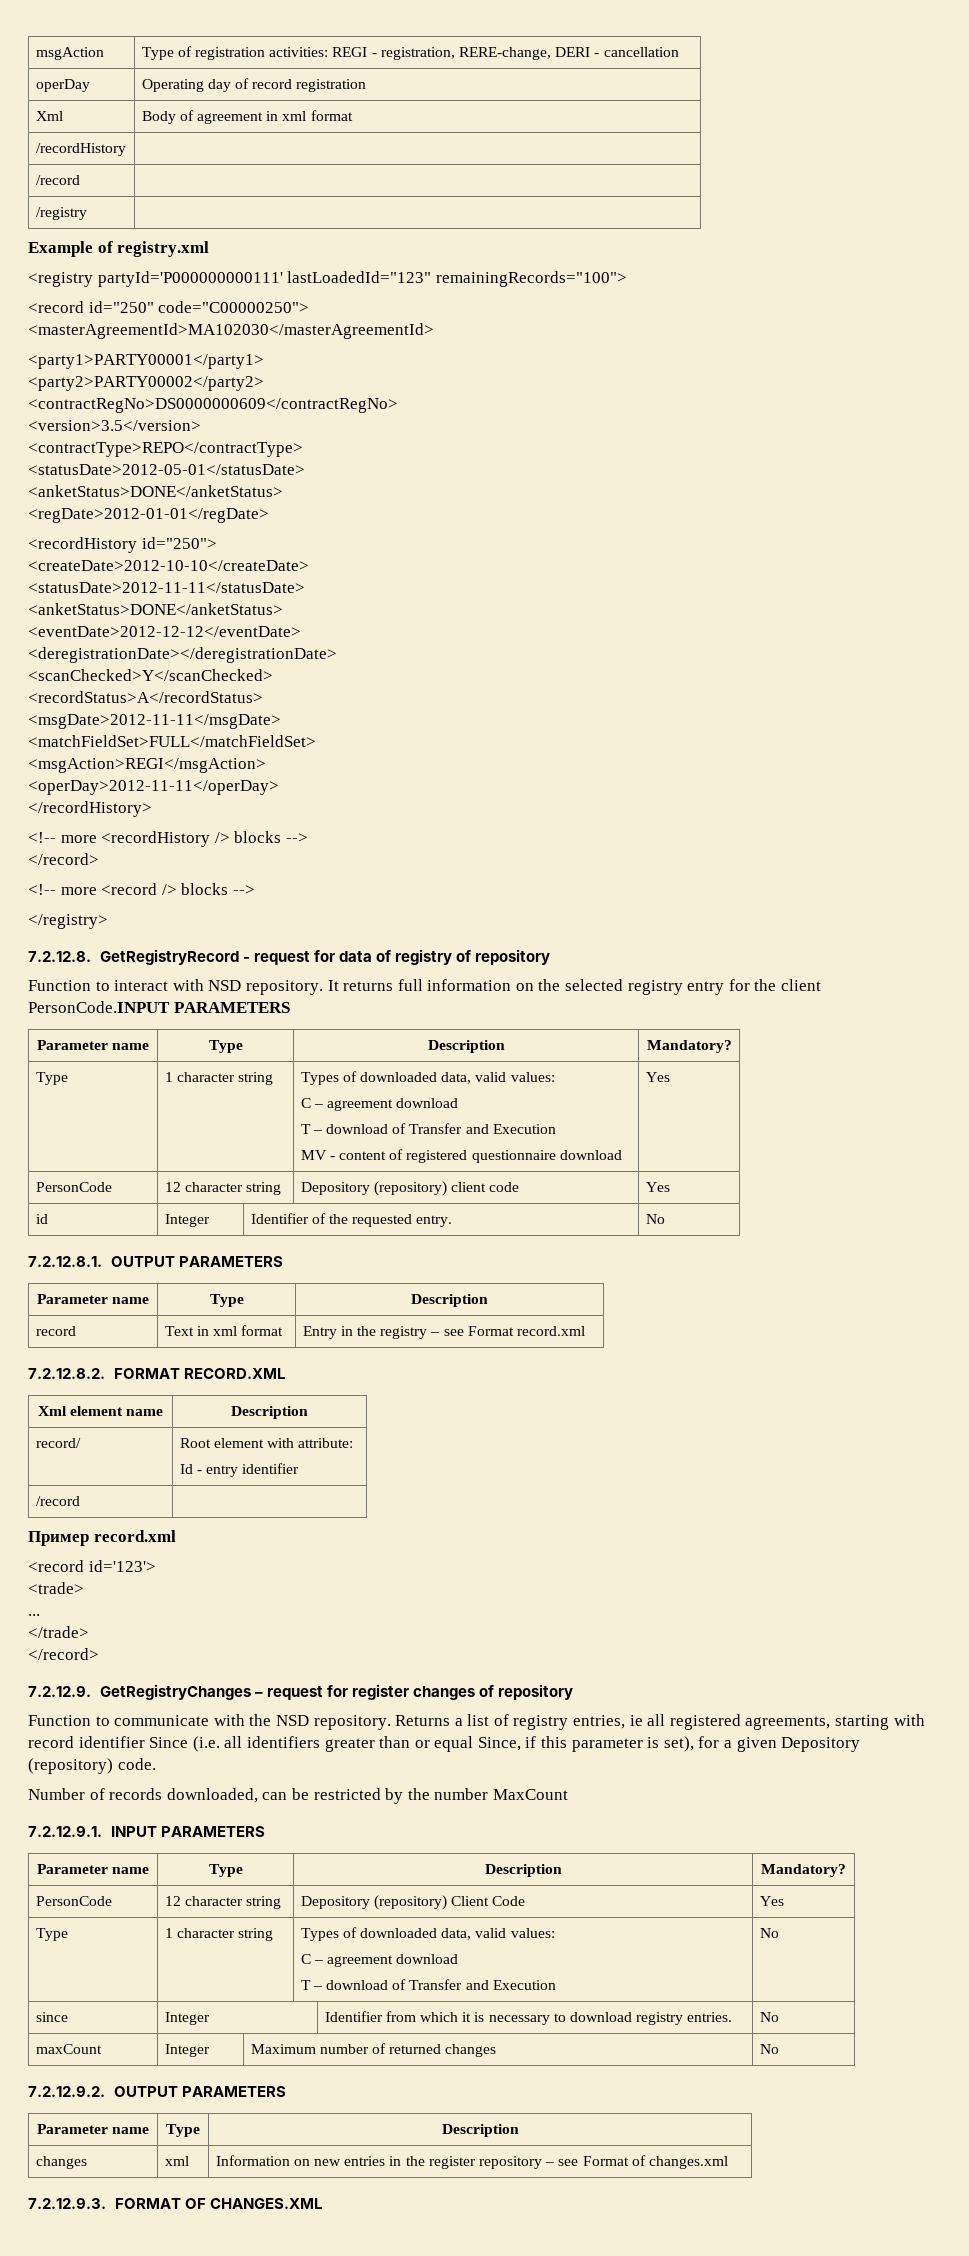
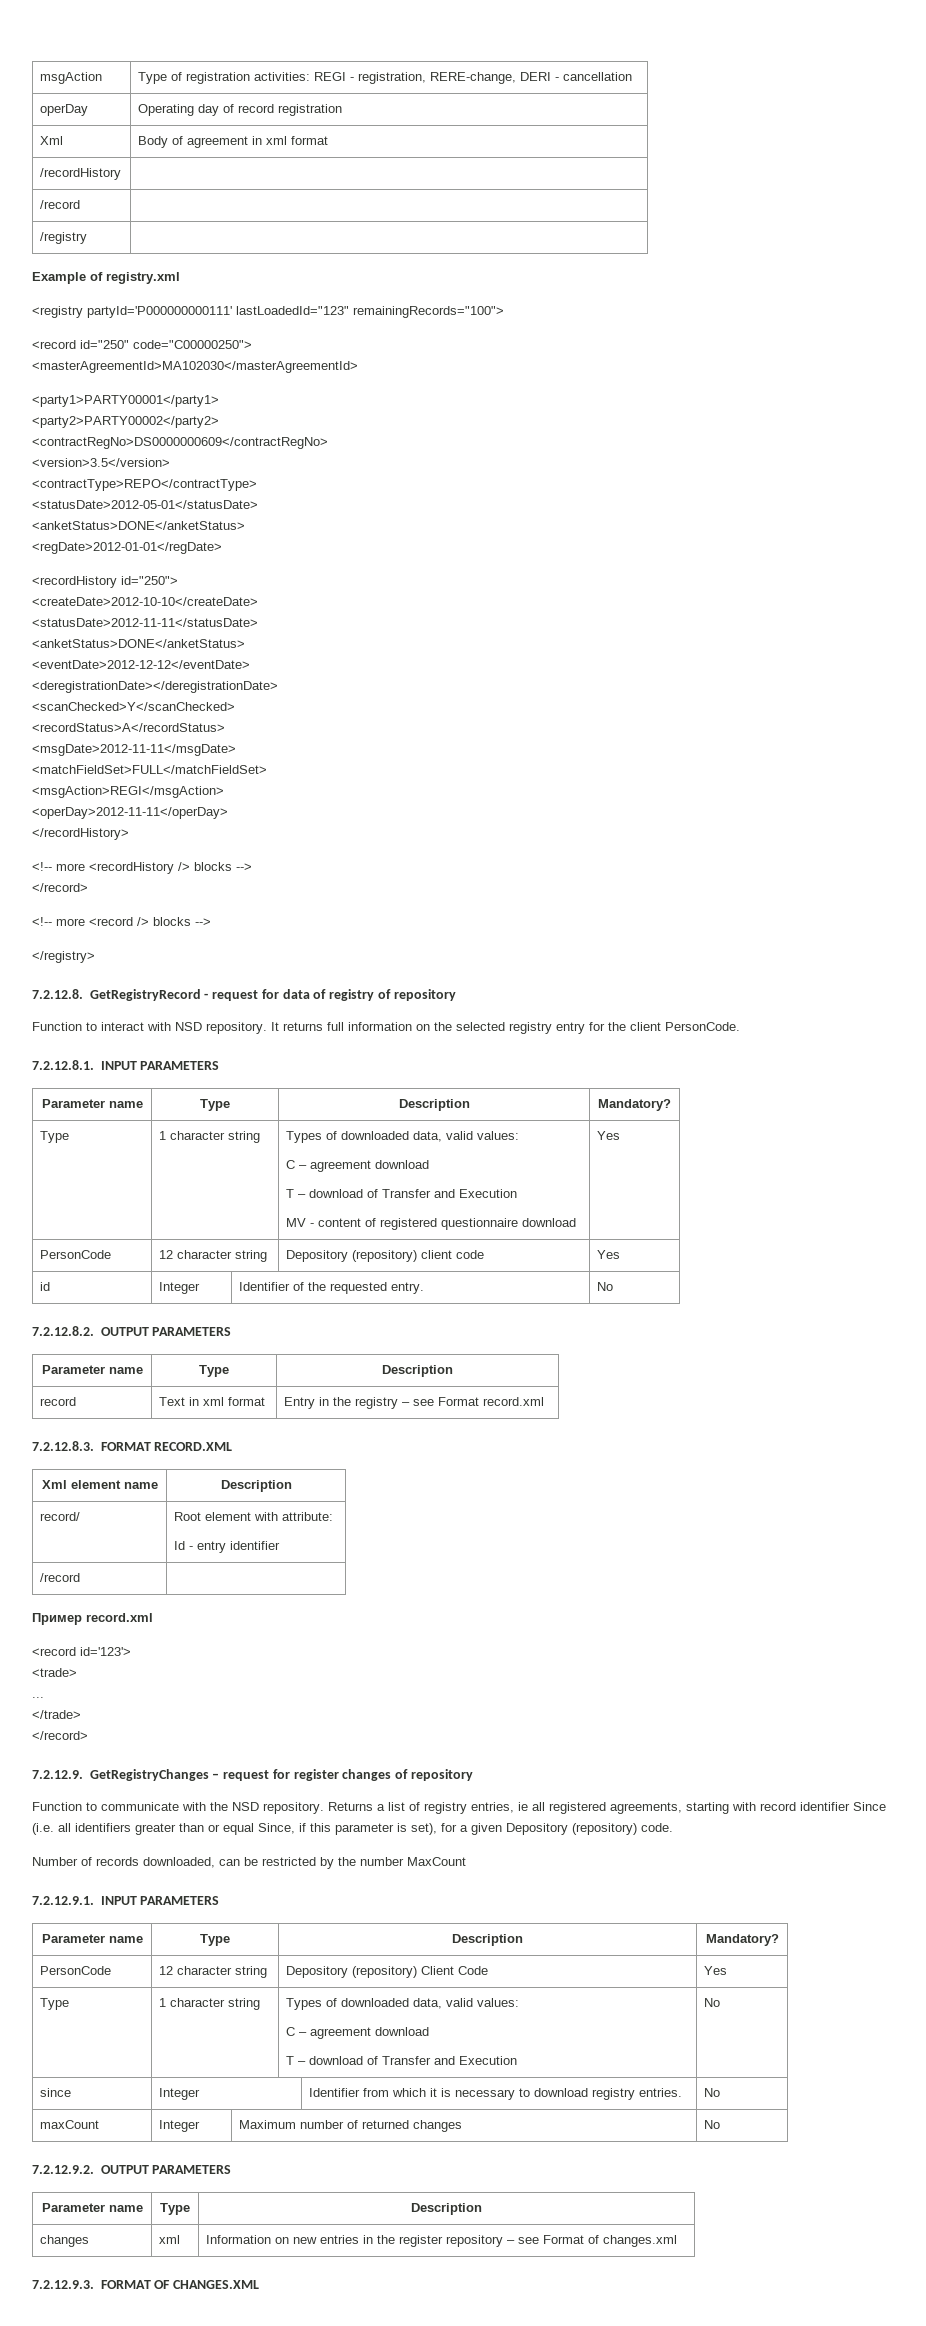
[28,1001,170,1013] PersonCode.INPUT -> [665,1022,740,1031] [32,1060,137,1070] PersonCode. // 7.2.12.8.1. INPUT
[28,1256,102,1267] 7.2.12.8.1. -> [32,1326,94,1336] 7.2.12.8.2.
[28,1368,105,1379] 7.2.12.8.2. -> [32,1441,94,1451] 7.2.12.8.3.

